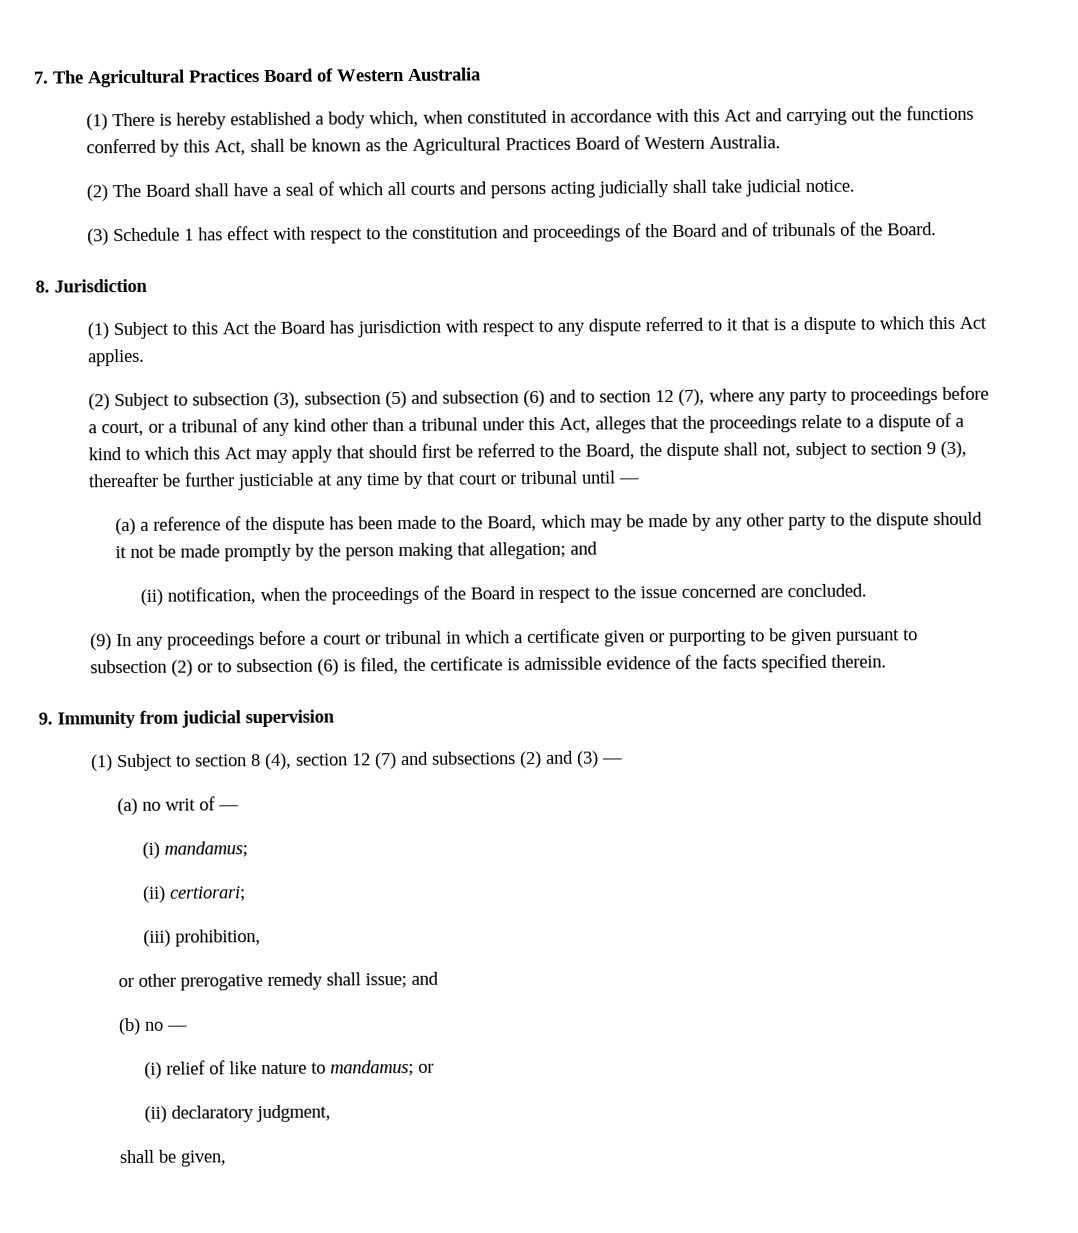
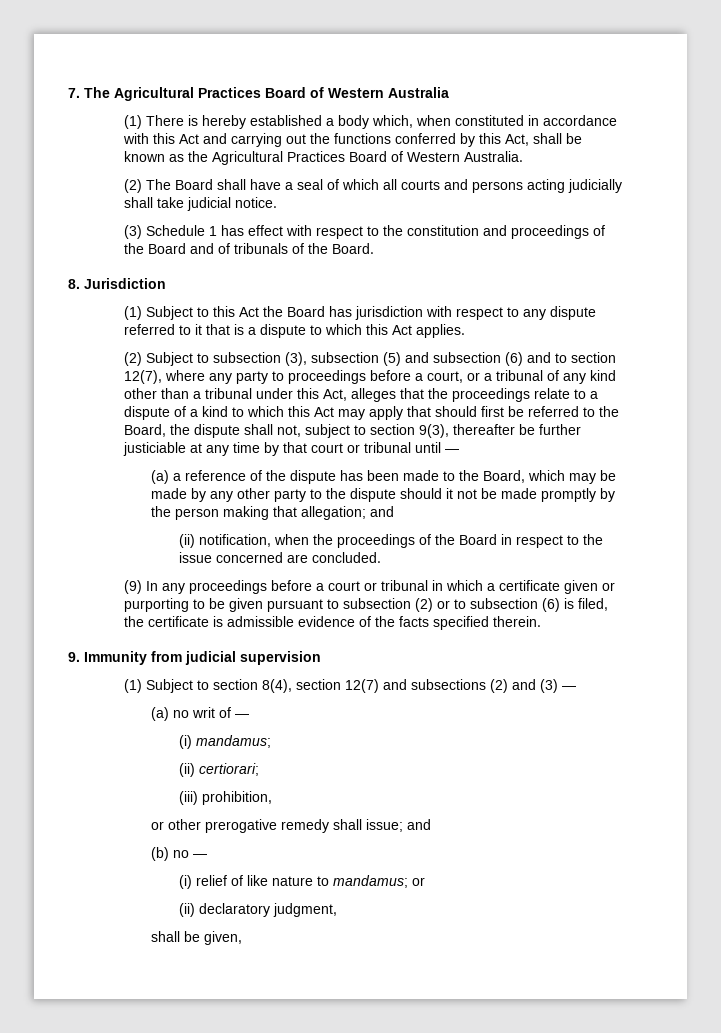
[654,388,705,406] 12 (7), -> [123,370,162,384] 12(7),
[925,440,967,459] 9 (3), -> [418,424,449,438] 9(3),
[250,752,397,771] 8 (4), section 12 (7) -> [261,679,379,693] 8(4), section 12(7)

